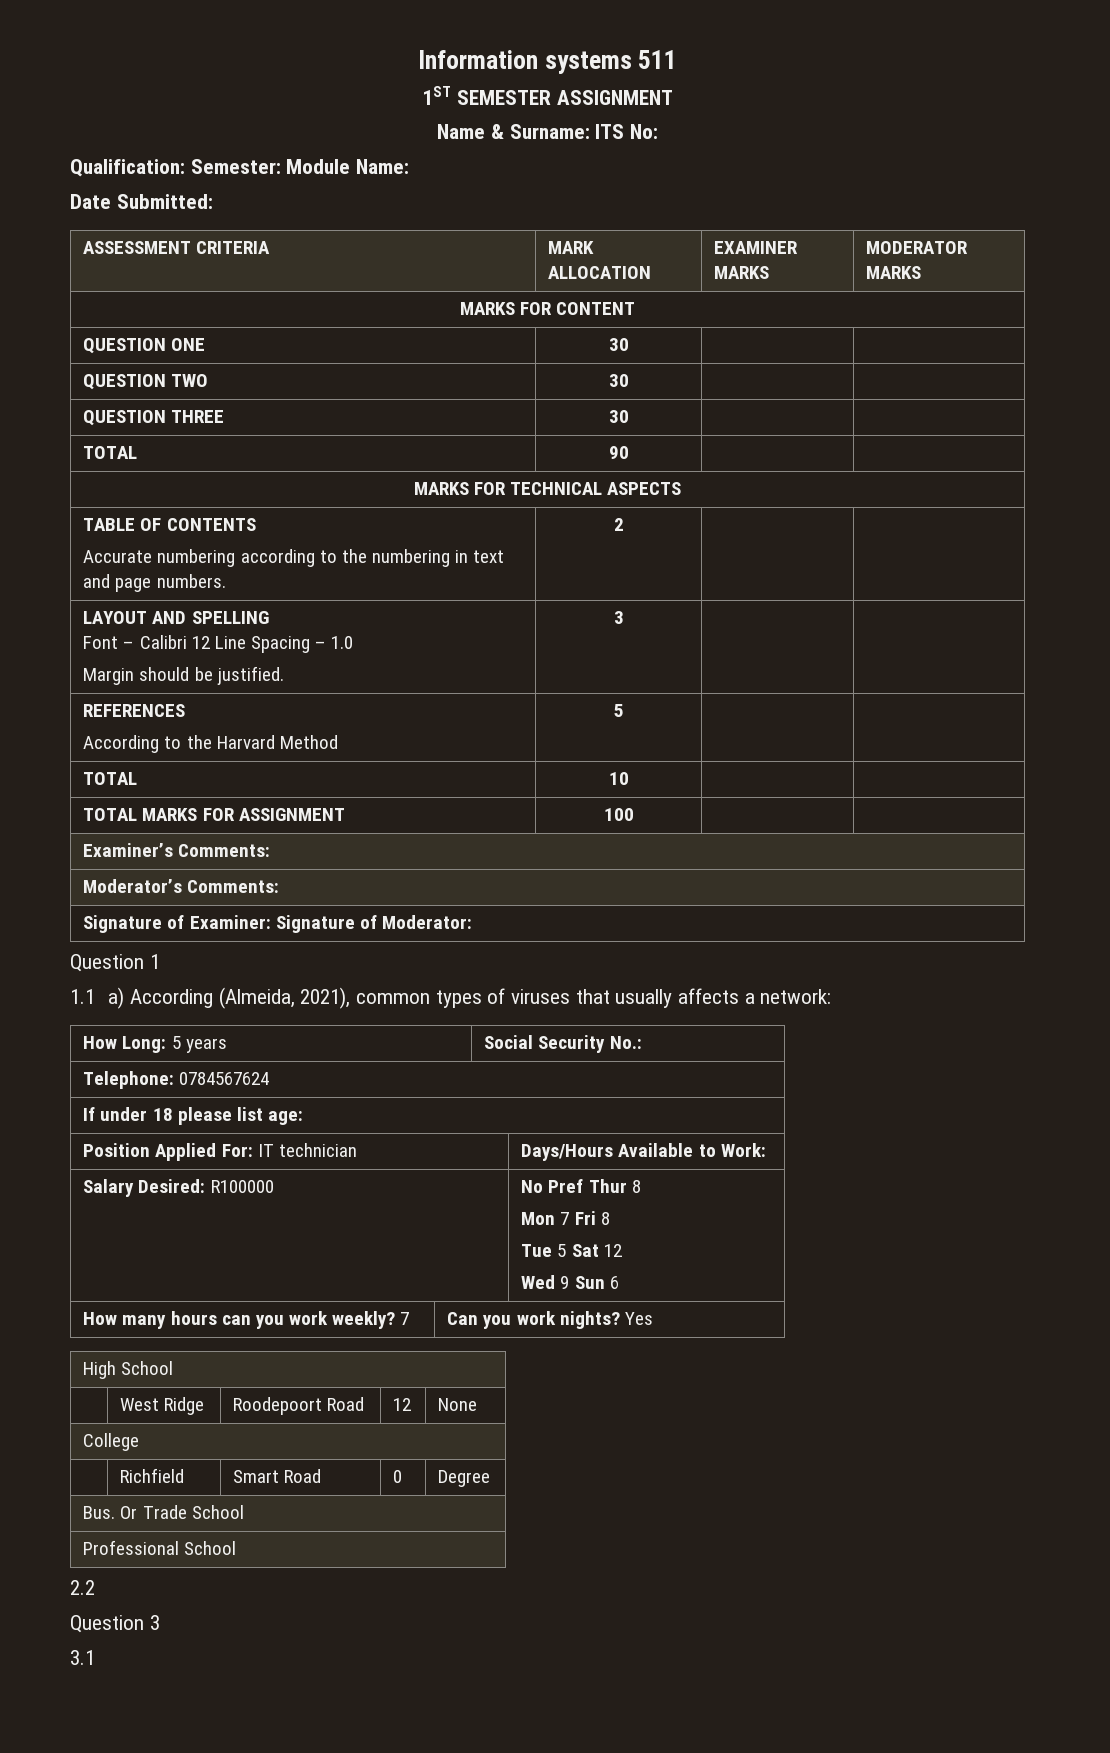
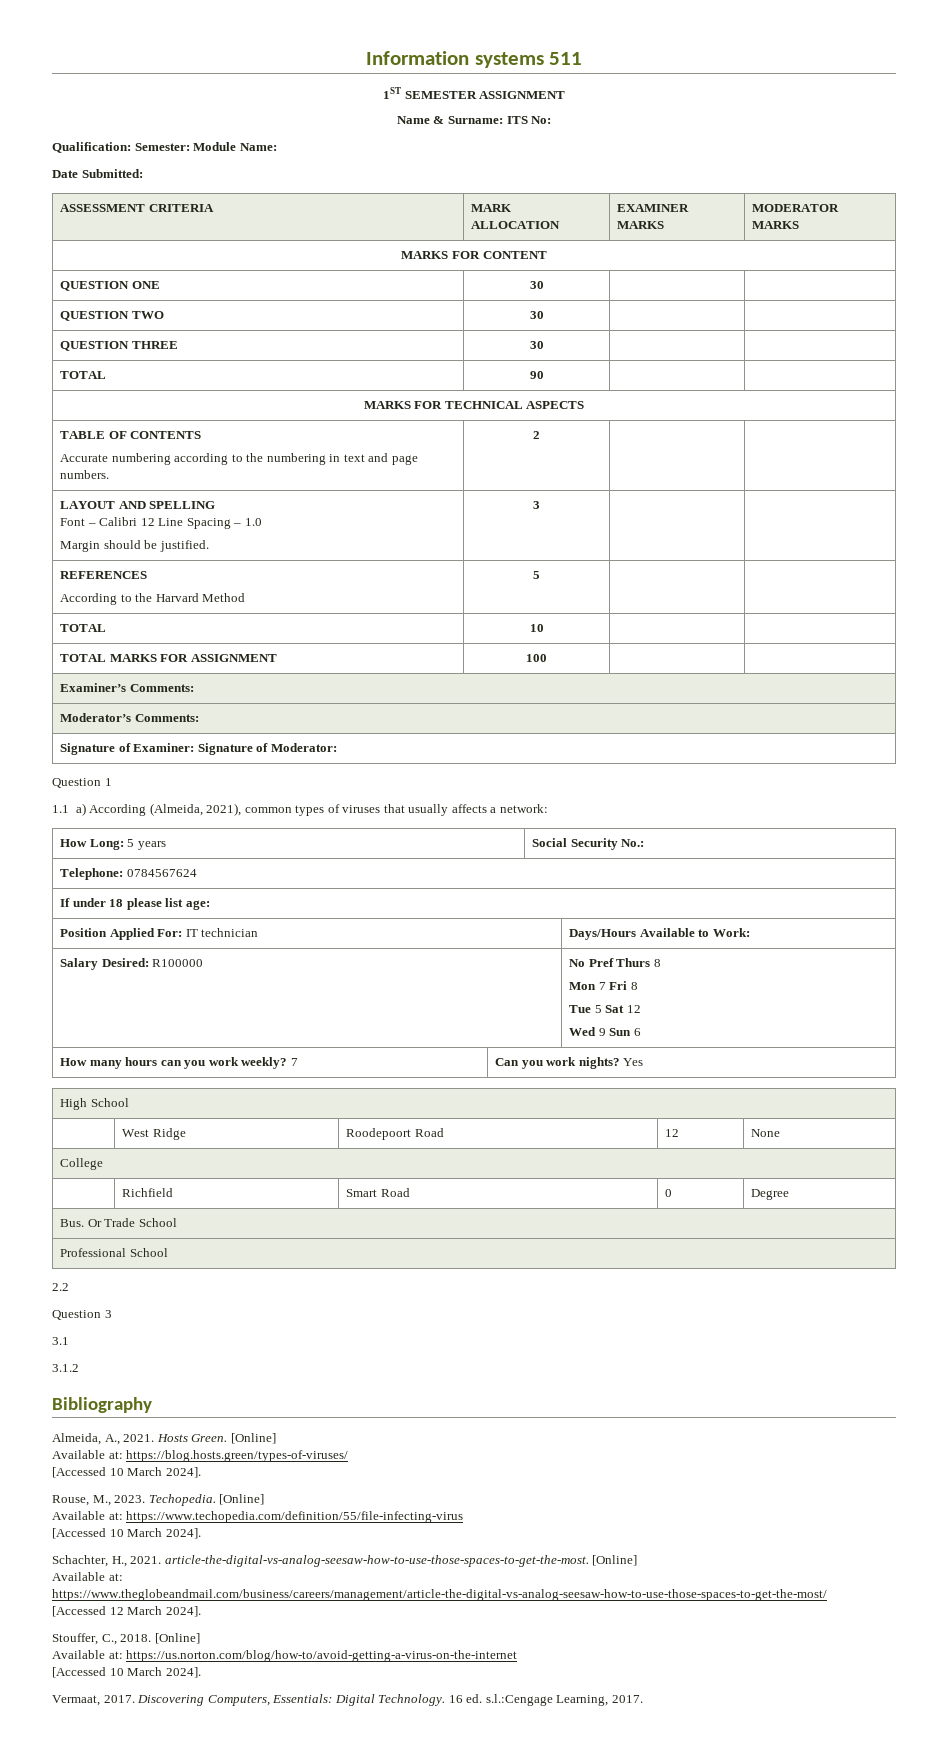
[588,1179,627,1193] Thur -> [616,958,651,967] Thurs
(95, 1657) none -> [52,1364,79,1372] [52,1397,152,1413] [52,1433,276,1445] [52,1450,349,1462] [52,1467,201,1478] [52,1494,265,1506] [52,1511,464,1523] [52,1528,201,1539] [52,1555,638,1567] [52,1572,123,1581] [52,1589,827,1601] [52,1606,201,1617] [52,1633,200,1645] [52,1650,518,1662] [52,1667,201,1678] [52,1694,643,1706] // 3.1.2 // Bibliography // Almeida, A., 2021. Hosts Green. [Online] // Available at: https://blog.hosts.green/types-of-viruses/ // [Accessed 10 March 2024]. // Rouse, M., 2023. Techopedia. [Online] // Available at: https://www.techopedia.com/definition/55/file-infecting-virus // [Accessed 10 March 2024]. // Schachter, H., 2021. article-the-digital-vs-analog-seesaw-how-to-use-those-spaces-to-get-the-most. [Online] // Available at: https://www.theglobeandmail.com/business/careers/management/article-the-digital-vs-analog-seesaw-how-to-use-those-spaces-to-get-the-most/ // [Accessed 12 March 2024]. // Stouffer, C., 2018. [Online] // Available at: https://us.norton.com/blog/how-to/avoid-getting-a-virus-on-the-internet // [Accessed 10 March 2024]. // Vermaat, 2017. Discovering Computers, Essentials: Digital Technology. 16 ed. s.l.:Cengage Learning, 2017.

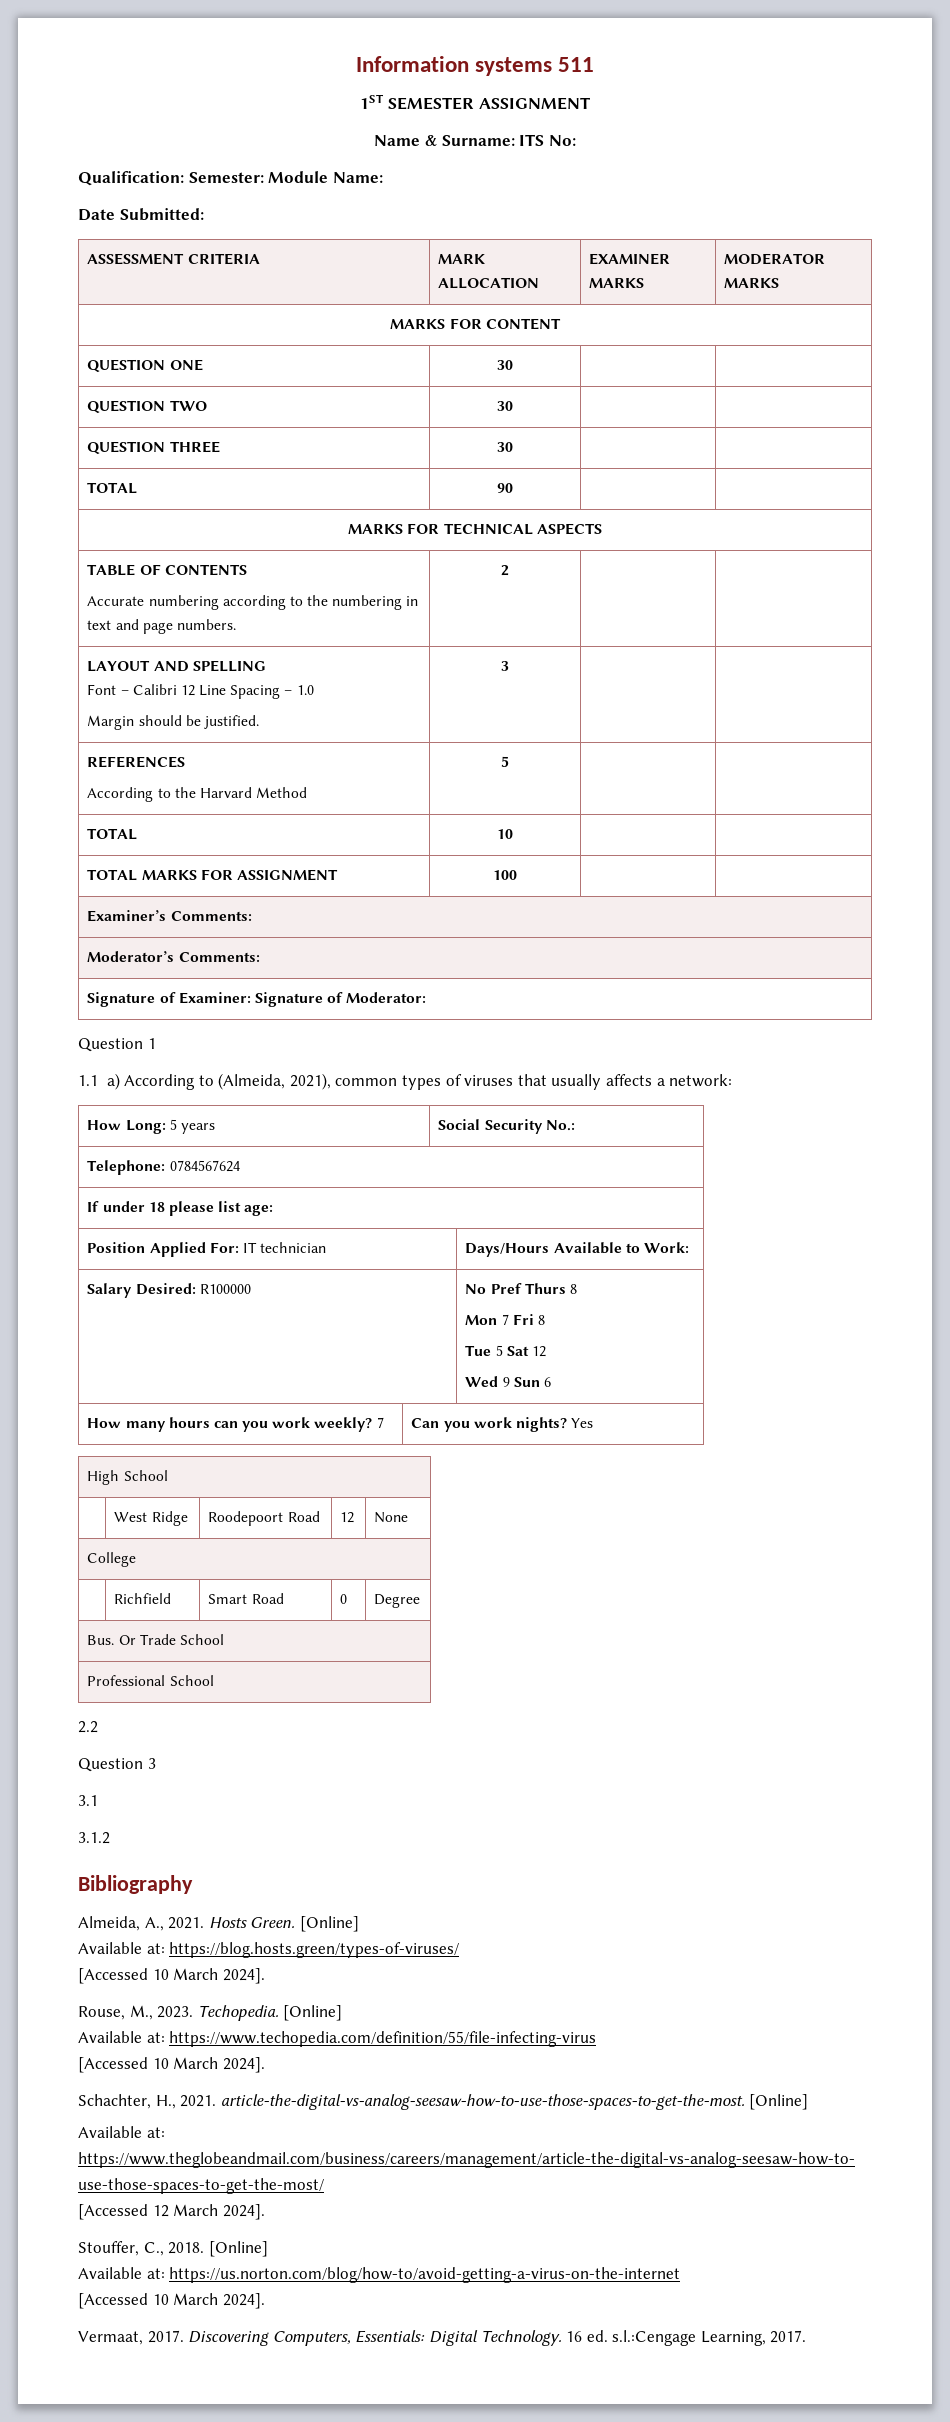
(147, 810) none -> [198,1075,214,1086] to

